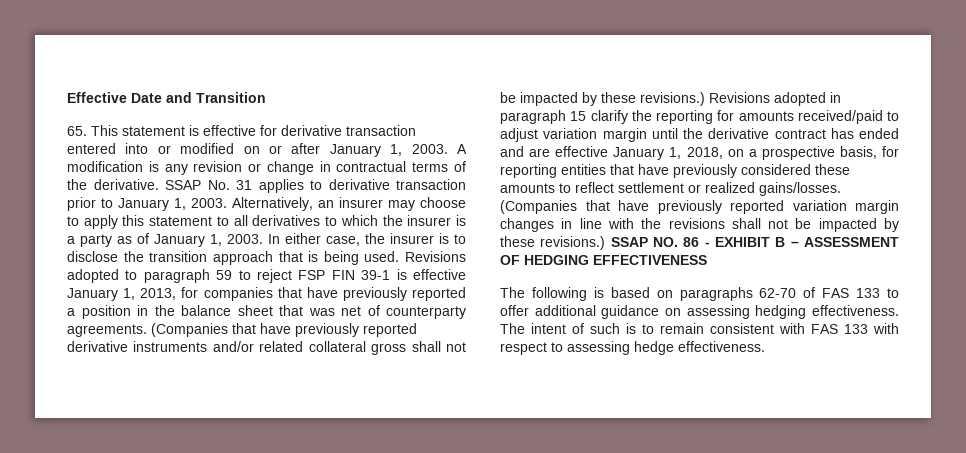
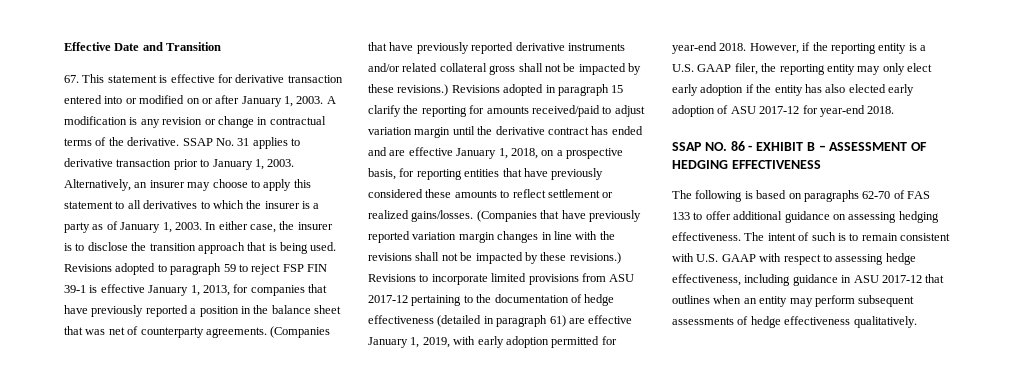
[67,126,87,136] 65. -> [64,75,79,83] 67.
(606, 243) none -> [368,273,635,285] [368,294,615,306] [368,315,633,327] [368,336,617,348] [672,42,926,54] [672,63,932,75] [672,84,914,96] [672,105,895,117] Revisions to incorporate limited provisions from ASU 2017-12 pertaining to the documentation of hedge effectiveness (detailed in paragraph 61) are effective January 1, 2019, with early adoption permitted for year-end 2018. However, if the reporting entity is a U.S. GAAP filer, the reporting entity may only elect early adoption if the entity has also elected early adoption of ASU 2017-12 for year-end 2018. //
[811,324,868,334] FAS 133 -> [696,254,756,262] U.S. GAAP
[678,341,765,352] effectiveness. -> [672,274,945,286] [672,295,915,307] [672,316,917,328] effectiveness, including guidance in ASU 2017-12 that outlines when an entity may perform subsequent assessments of hedge effectiveness qualitatively.

